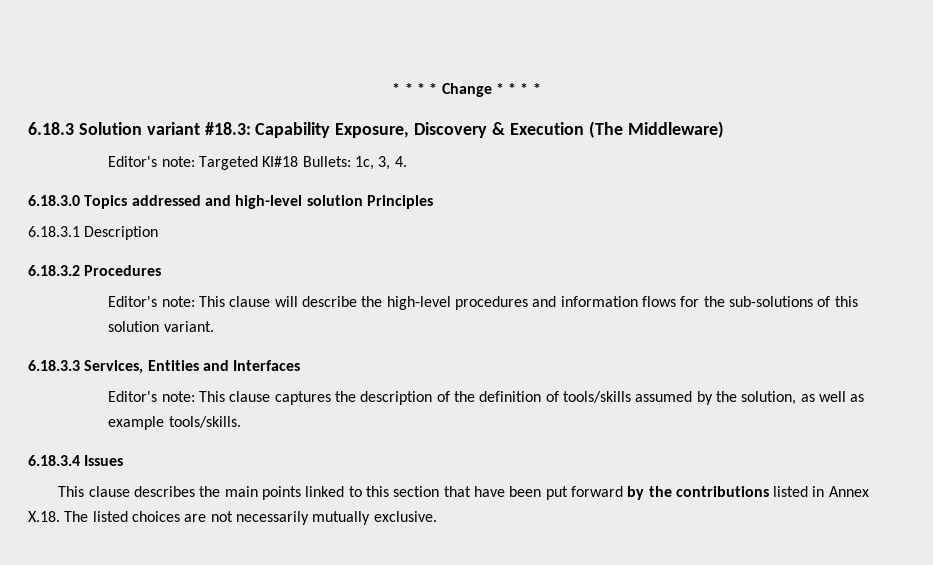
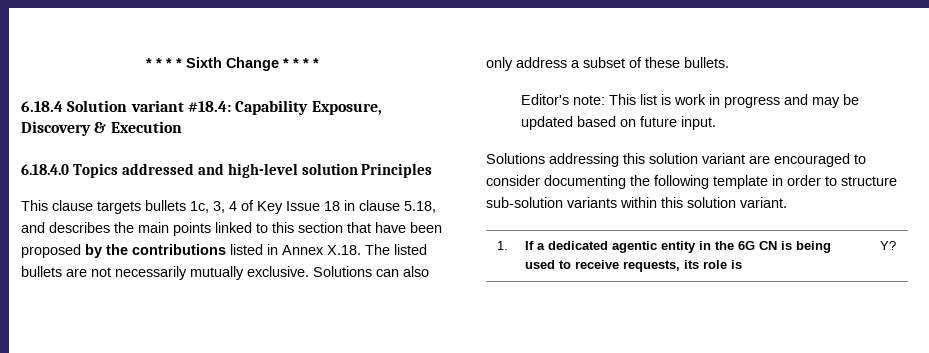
[392,83,438,94] * * * * -> [145,57,222,68] * * * * Sixth
[28,122,74,135] 6.18.3 -> [21,101,63,112] 6.18.4
[204,122,251,135] #18.3: -> [187,101,231,112] #18.4:
[588,121,724,138] [108,156,407,170] [28,195,80,206] (The Middleware) // Editor's note: Targeted KI#18 Bullets: 1c, 3, 4. // 6.18.3.0 -> [21,164,69,175] // 6.18.4.0
[28,226,159,240] [28,265,162,276] [108,296,858,310] [108,321,214,332] [28,360,301,374] [108,391,865,405] [108,416,241,430] [28,455,124,466] [58,486,130,497] 6.18.3.1 Description // 6.18.3.2 Procedures // Editor's note: This clause will describe the high-level procedures and information flows for the sub-solutions of this solution variant. // 6.18.3.3 Services, Entities and Interfaces // Editor's note: This clause captures the description of the definition of tools/skills assumed by the solution, as well as example tools/skills. // 6.18.3.4 Issues // This clause -> [21,200,436,214] [21,222,45,233] This clause targets bullets 1c, 3, 4 of Key Issue 18 in clause 5.18, and
[545,486,623,500] put forward -> [21,244,81,258] proposed
[131,511,180,522] choices -> [21,266,62,277] bullets
(437, 516) none -> [313,266,429,277] [486,57,729,71] [521,94,860,108] [521,116,717,130] [486,153,866,167] [486,175,897,189] [486,197,787,208] [496,241,508,250] [525,241,832,253] [525,260,743,272] [880,241,897,250] Solutions can also only address a subset of these bullets. // Editor's note: This list is work in progress and may be updated based on future input. // Solutions addressing this solution variant are encouraged to consider documenting the following template in order to structure sub-solution variants within this solution variant. // 1. | If a dedicated agentic entity in the 6G CN is being used to receive requests, its role is | Y?

